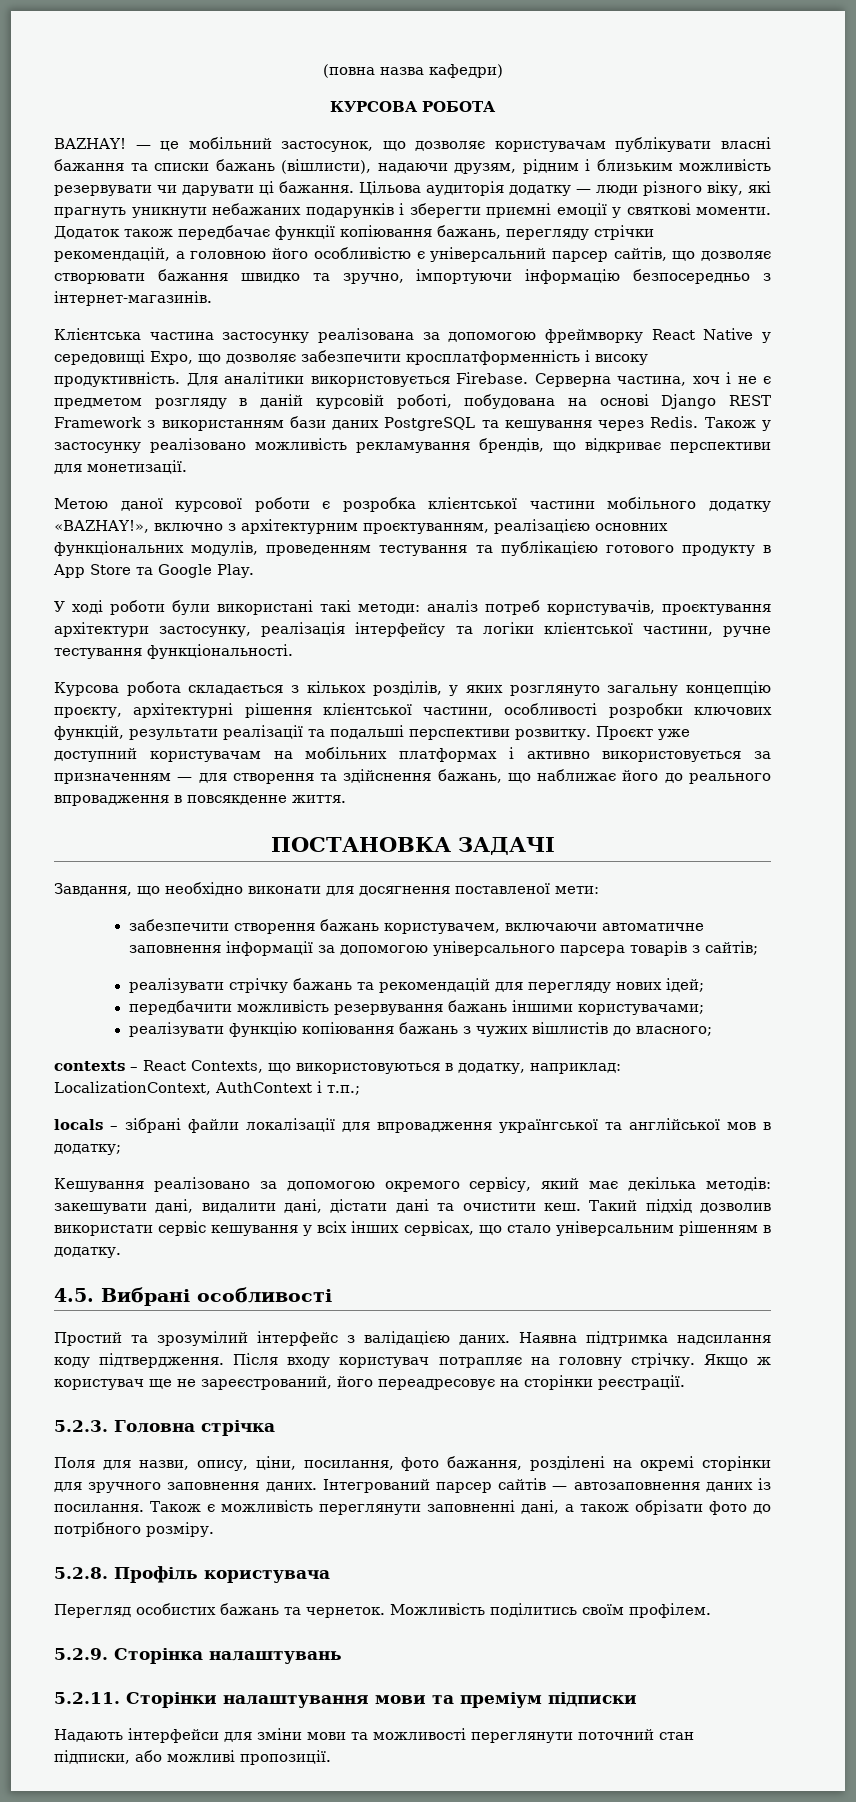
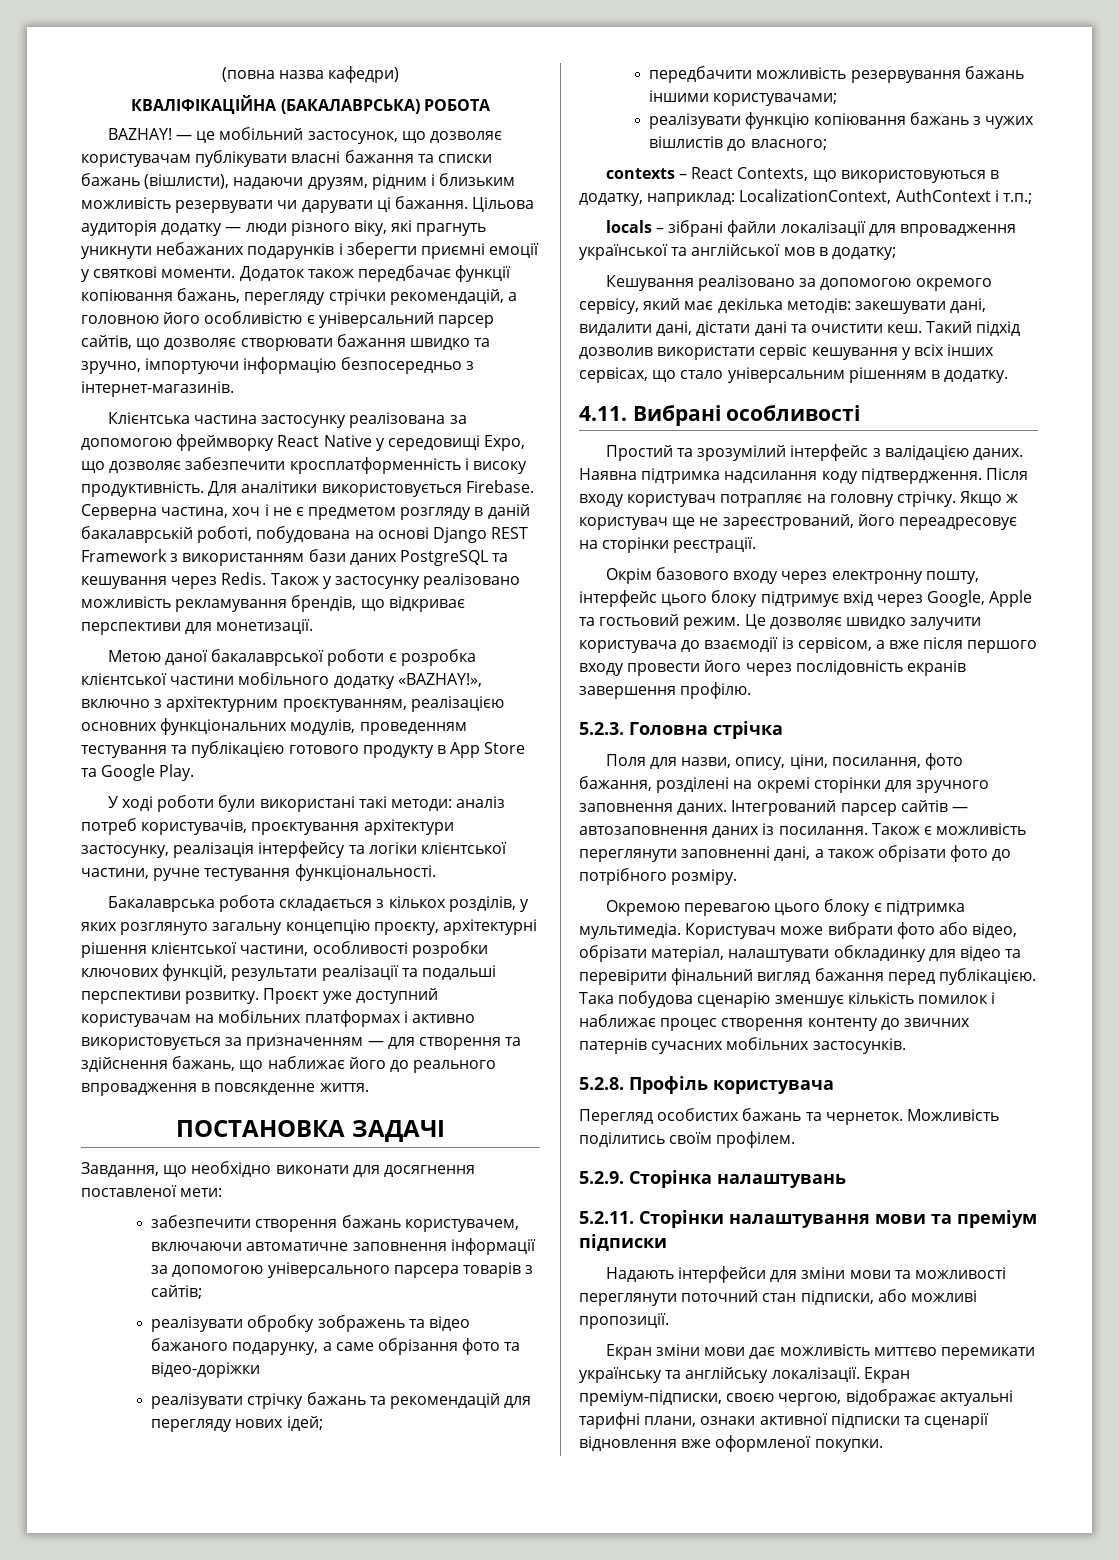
[330,101,418,112] КУРСОВА -> [131,95,420,114] КВАЛІФІКАЦІЙНА (БАКАЛАВРСЬКА)
[315,394,384,409] курсовій -> [81,526,193,543] бакалаврській
[175,498,243,512] курсової -> [211,649,325,666] бакалаврської
[54,682,119,696] Курсова -> [107,896,215,912] Бакалаврська
(758, 948) none -> [151,1315,470,1332] [151,1338,521,1355] [151,1362,261,1378] // реалізувати обробку зображень та відео бажаного подарунку, а саме обрізання фото та відео-доріжки
[499,1119,598,1133] українгської -> [579,244,668,260] української
[54,1288,94,1302] 4.5. -> [579,406,627,421] 4.11.
(685, 1382) none -> [605,567,979,584] [579,590,1033,607] [579,614,982,630] [579,637,1038,653] [579,660,966,676] [579,682,752,699] // Окрім базового входу через електронну пошту, інтерфейс цього блоку підтримує вхід через Google, Apple та гостьовий режим. Це дозволяє швидко залучити користувача до взаємодії із сервісом, а вже після першого входу провести його через послідовність екранів завершення профілю.
(214, 1529) none -> [605,899,965,916] [579,922,1018,939] [579,945,1022,962] [579,968,1036,985] [579,991,996,1008] [579,1014,970,1031] [579,1037,906,1054] // Окремою перевагою цього блоку є підтримка мультимедіа. Користувач може вибрати фото або відео, обрізати матеріал, налаштувати обкладинку для відео та перевірити фінальний вигляд бажання перед публікацією. Така побудова сценарію зменшує кількість помилок і наближає процес створення контенту до звичних патернів сучасних мобільних застосунків.
(331, 1757) none -> [605,1344,1036,1360] [579,1367,910,1383] [579,1389,1013,1406] [579,1412,990,1429] [579,1435,883,1452] // Екран зміни мови дає можливість миттєво перемикати українську та англійську локалізації. Екран преміум-підписки, своєю чергою, відображає актуальні тарифні плани, ознаки активної підписки та сценарії відновлення вже оформленої покупки.

